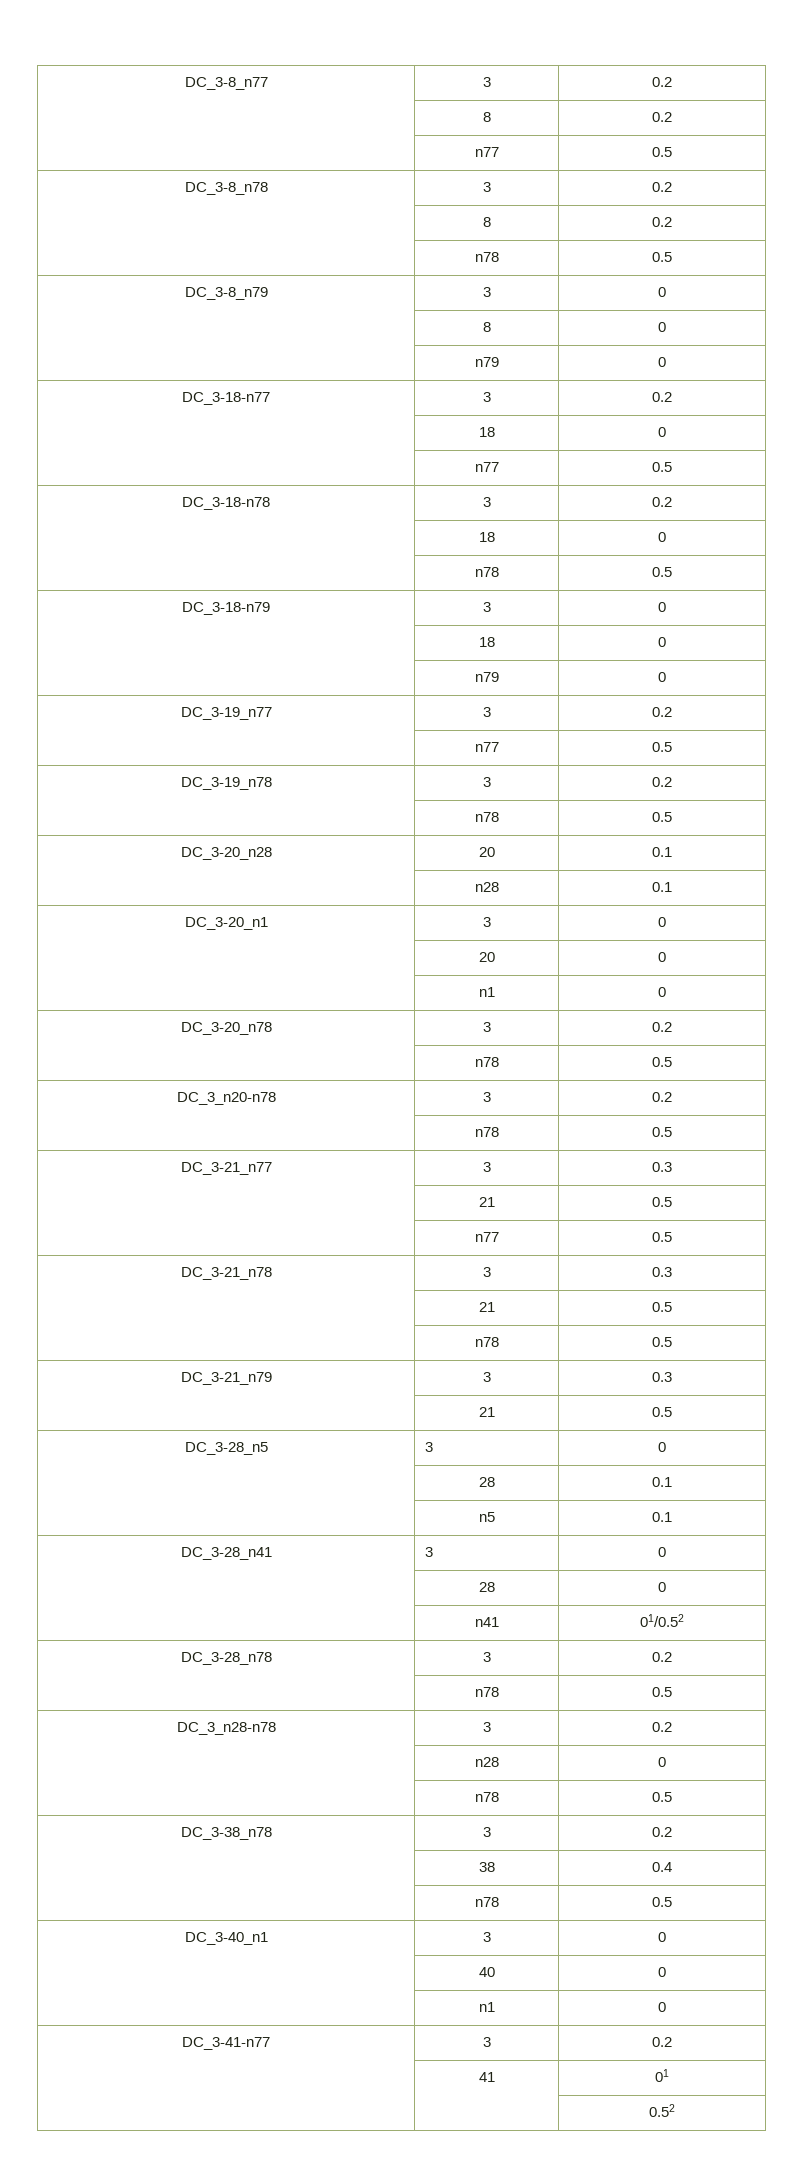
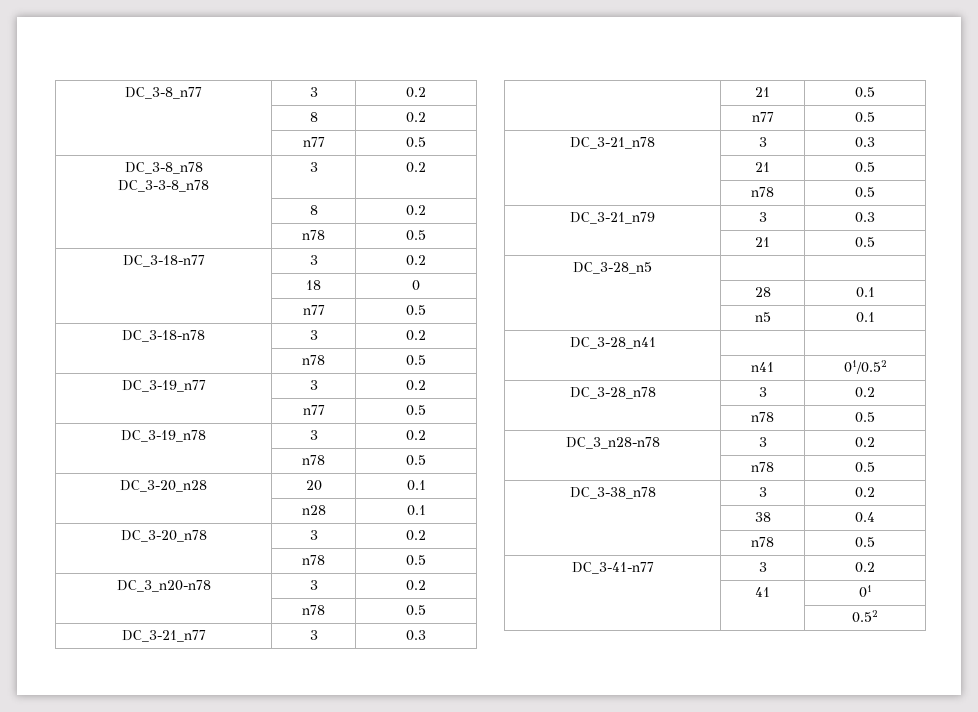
(268, 188) none -> [118,180,209,192] // DC_3-3-8_n78
[184,287,268,300] [482,287,491,297] [658,287,666,297] [482,322,491,332] [658,322,666,332] [474,357,499,367] [658,357,666,367] // DC_3-8_n79 | 3 | 0 // | 8 | 0 // | n79 | 0 -> (426, 235) none
[478,532,495,542] [658,532,666,542] [474,567,499,577] [652,567,672,577] [182,602,270,615] [482,602,491,612] [658,602,666,612] [478,637,495,647] [658,637,666,647] [474,672,499,682] [658,672,666,682] // | 18 | 0 // | n78 | 0.5 // DC_3-18-n79 | 3 | 0 // | 18 | 0 // | n79 | 0 -> [302,355,325,365] [406,355,426,366] // | n78 | 0.5
[184,917,268,930] [482,917,491,927] [658,917,666,927] [478,952,495,962] [658,952,666,962] [478,987,495,997] [658,987,666,997] // DC_3-20_n1 | 3 | 0 // | 20 | 0 // | n1 | 0 -> (426, 510) none
[424,1442,433,1452] [658,1442,666,1452] 3 | 0 -> (652, 268) |
[424,1547,433,1557] [658,1547,666,1557] [478,1582,495,1592] [658,1582,666,1592] 3 | 0 // | 28 | 0 -> (656, 343) |
[474,1757,499,1767] [658,1757,666,1767] // | n28 | 0 -> (875, 442) none
[184,1932,268,1945] [482,1932,491,1942] [658,1932,666,1942] [478,1967,495,1977] [658,1967,666,1977] [478,2002,495,2012] [658,2002,666,2012] // DC_3-40_n1 | 3 | 0 // | 40 | 0 // | n1 | 0 -> (875, 542) none

